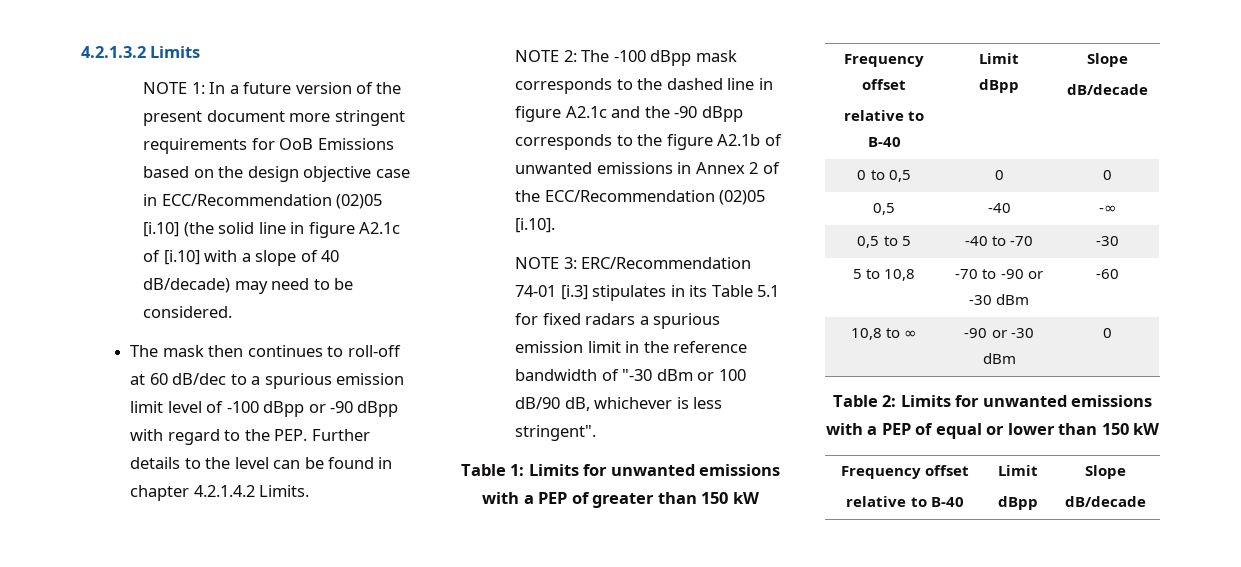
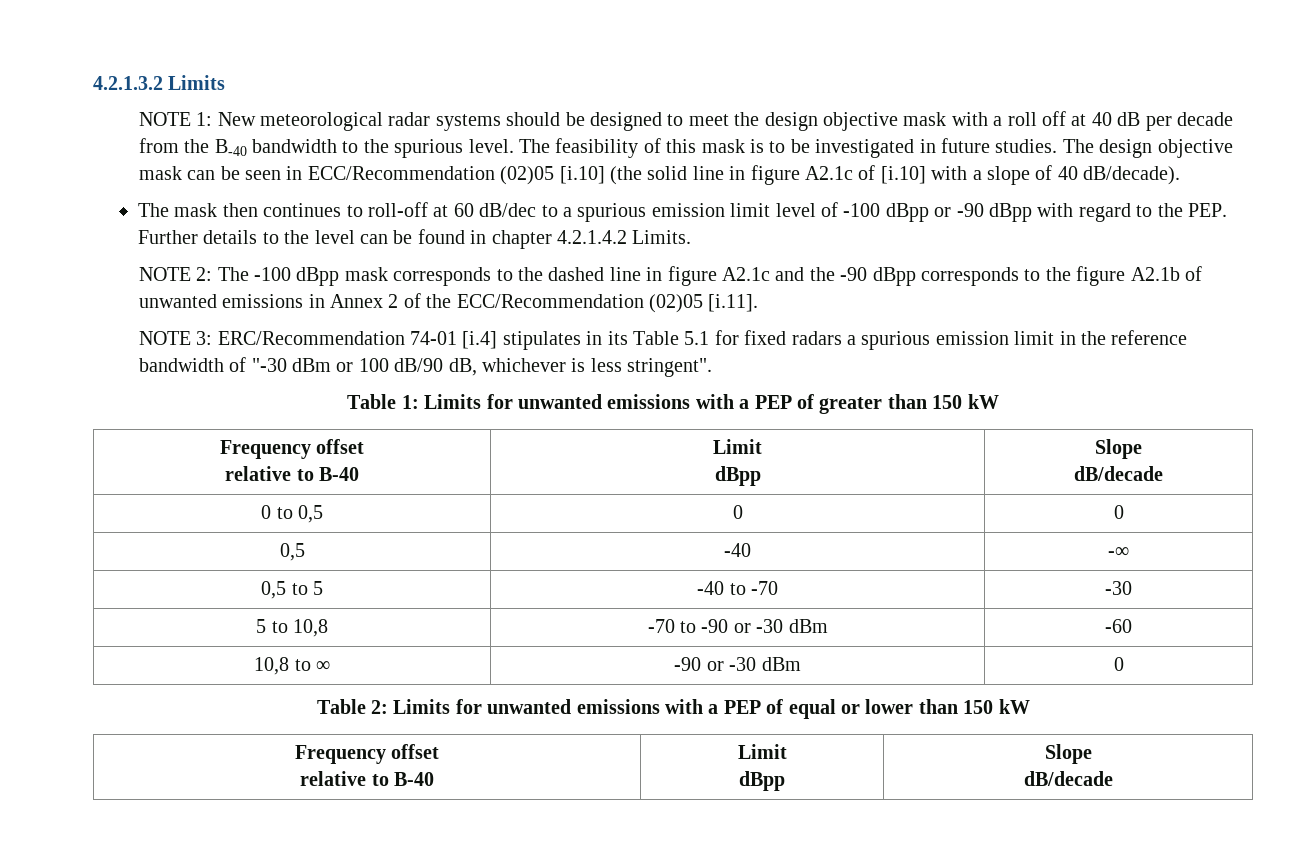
[209,82,402,94] [143,110,405,126] [143,138,394,154] [143,166,410,182] In a future version of the present document more stringent requirements for OoB Emissions based on the design objective case -> [217,111,1233,131] [138,138,1233,158] [138,166,281,180] New meteorological radar systems should be designed to meet the design objective mask with a roll off at 40 dB per decade from the B-40 bandwidth to the spurious level. The feasibility of this mask is to be investigated in future studies. The design objective mask can be seen
[143,278,354,294] [143,306,233,318] dB/decade) may need to be considered. -> [1083,166,1181,185] dB/decade).
[515,218,556,233] [i.10]. -> [708,294,759,312] [i.11].
[560,285,588,300] [i.3] -> [462,331,498,349] [i.4]

